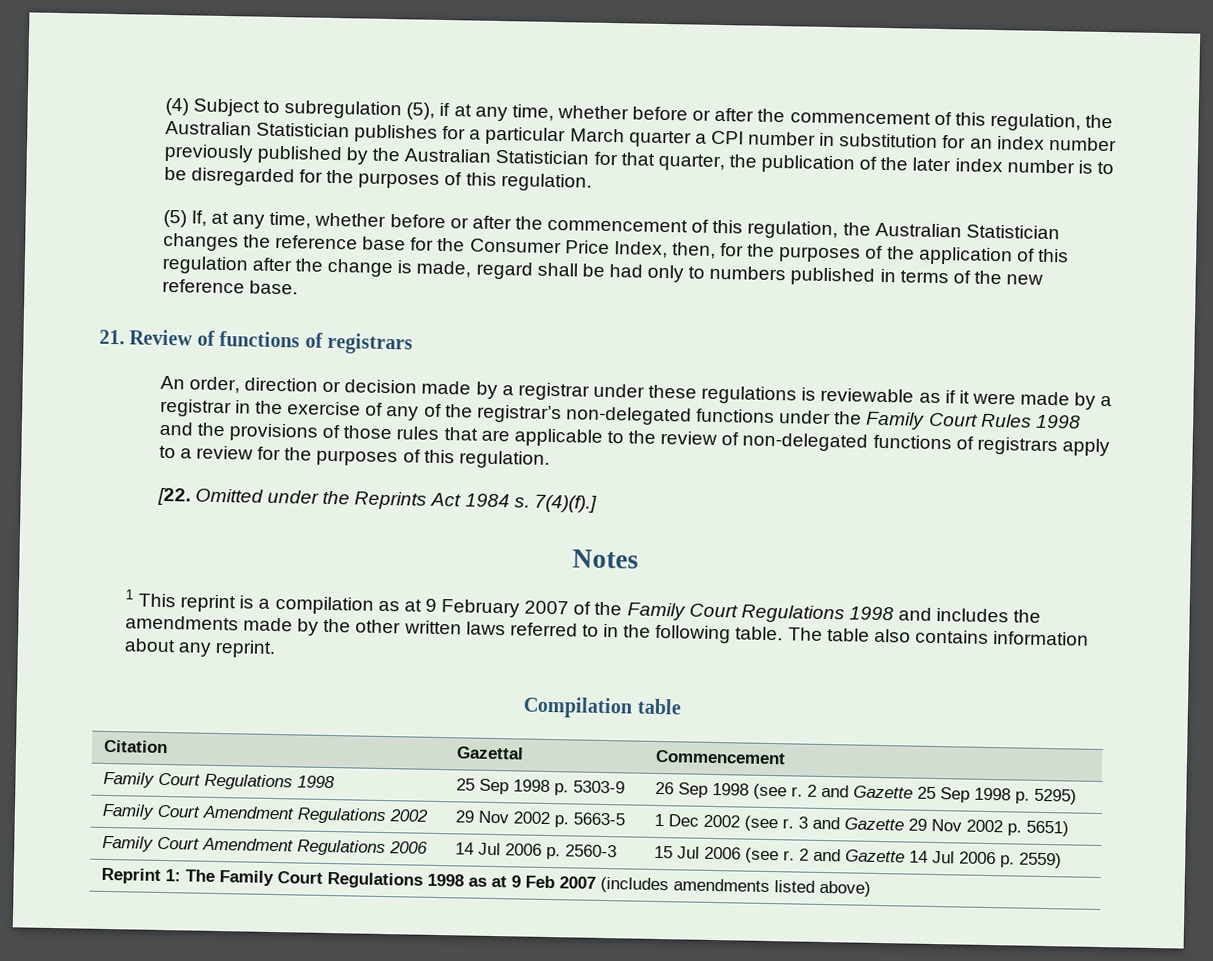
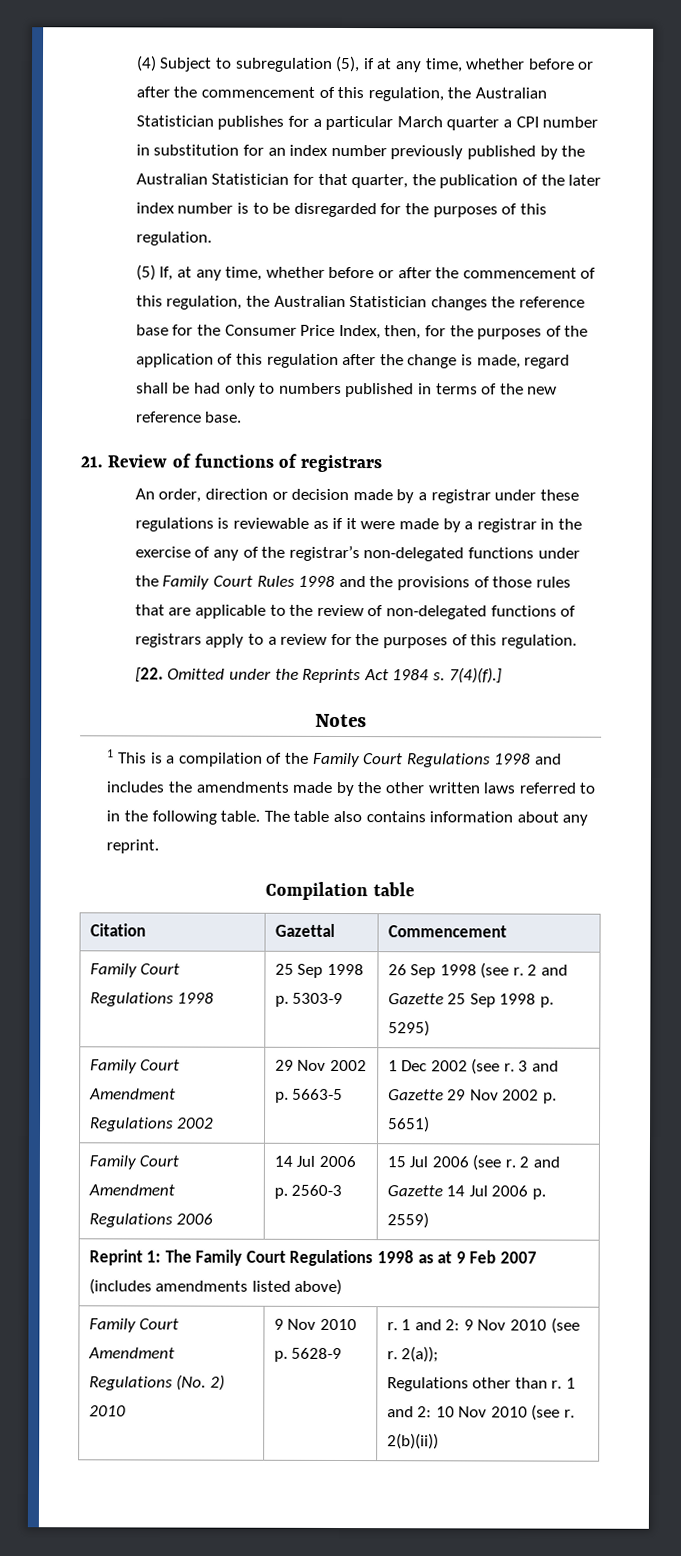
[180,594,237,613] reprint -> (148, 758) none
[377,598,570,618] as at 9 February 2007 -> (263, 759) none
(872, 888) none -> [88,1318,180,1333] [87,1347,175,1359] [88,1374,225,1391] [88,1405,126,1417] [273,1318,357,1331] [273,1347,343,1362] [386,1317,580,1334] [386,1346,440,1363] [386,1377,576,1392] [386,1404,576,1421] [386,1433,439,1450] // Family Court Amendment Regulations (No. 2) 2010 | 9 Nov 2010 p. 5628-9 | r. 1 and 2: 9 Nov 2010 (see r. 2(a)); // Regulations other than r. 1 and 2: 10 Nov 2010 (see r. 2(b)(ii))

